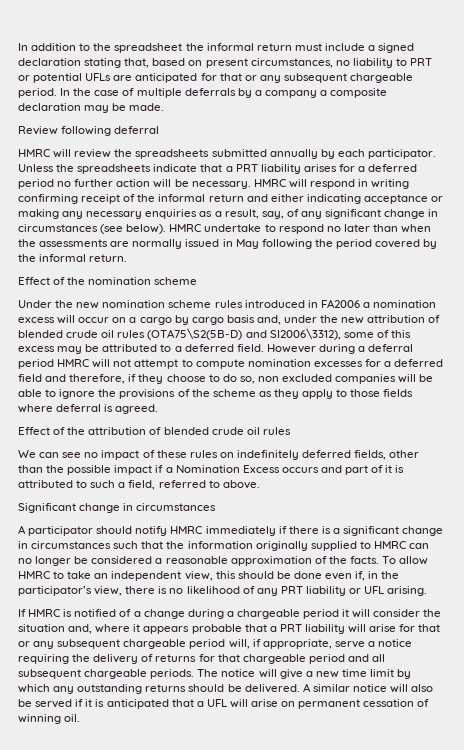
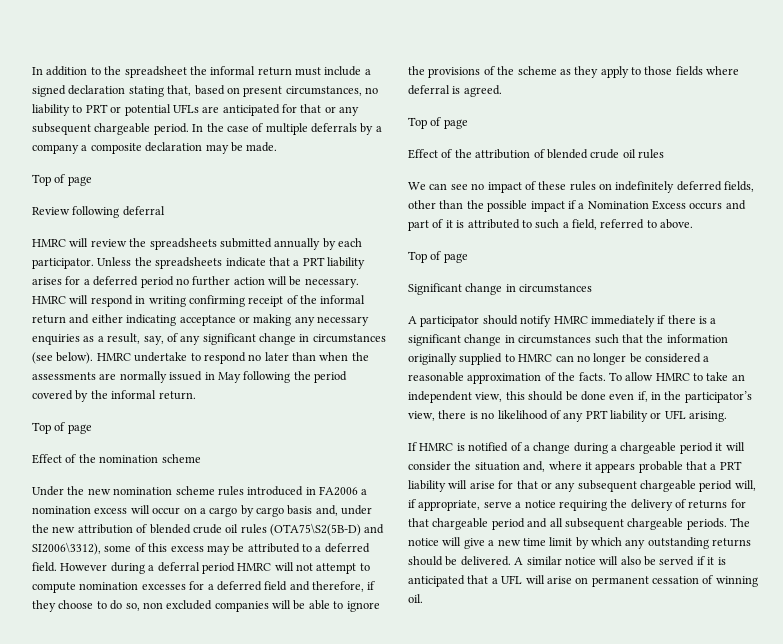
(165, 107) none -> [32,174,92,186] // Top of page
(128, 258) none -> [32,422,92,434] // Top of page
(159, 409) none -> [408,117,468,129] // Top of page
(260, 484) none -> [408,251,468,263] // Top of page

